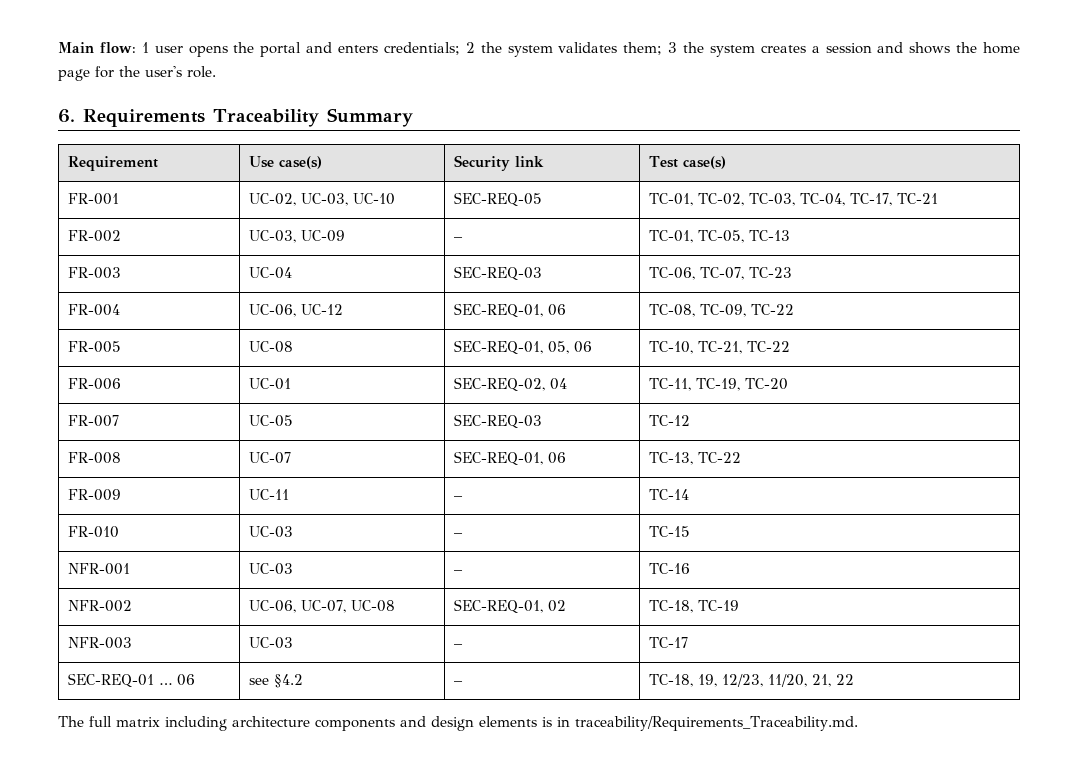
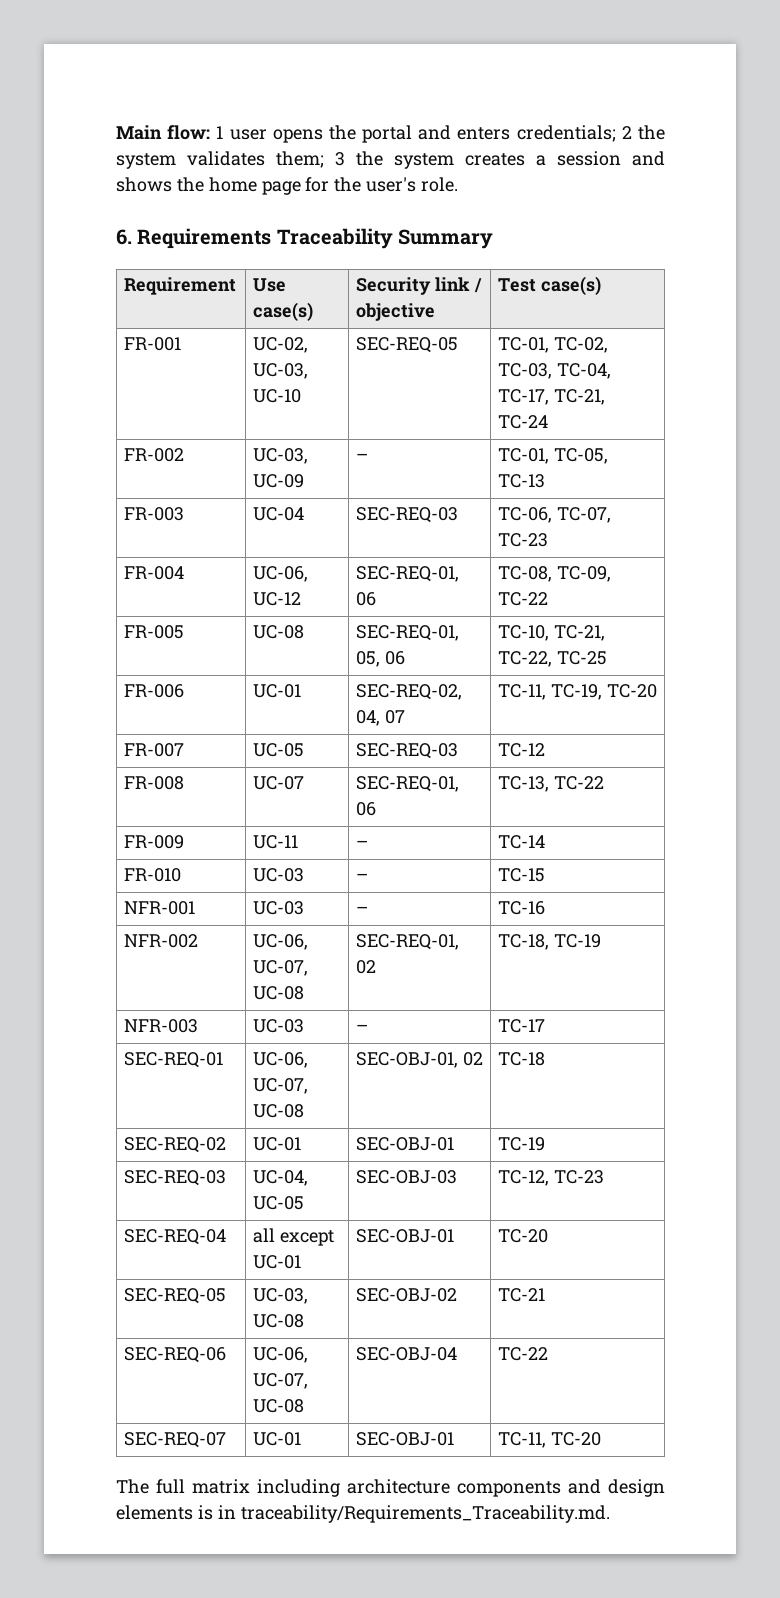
(545, 161) none -> [473,278,482,293] [356,303,436,321] / objective
[897,193,939,204] TC-21 -> [553,389,605,405] [498,415,549,429] TC-21, TC-24
[747,341,791,352] TC-22 -> [498,651,607,667] TC-22, TC-25
[550,378,568,390] 04 -> [356,710,405,726] 04, 07
[159,674,196,686] [249,674,304,688] [454,681,464,685] [649,674,855,687] … 06 | see §4.2 | – | TC-18, 19, 12/23, 11/20, 21, 22 -> [253,1052,309,1068] [253,1078,309,1094] [253,1104,305,1118] [356,1052,483,1068] [498,1052,546,1066] [124,1137,227,1153] [253,1137,302,1151] [356,1137,455,1151] [498,1137,546,1151] [124,1170,227,1186] [253,1170,309,1186] [253,1196,305,1210] [356,1170,458,1184] [498,1170,604,1186] [124,1229,227,1245] [253,1228,334,1246] [253,1255,302,1269] [356,1229,455,1243] [498,1229,549,1243] [124,1288,227,1304] [253,1288,309,1304] [253,1314,305,1328] [356,1288,458,1302] [498,1288,546,1302] [124,1347,227,1363] [253,1347,309,1363] [253,1373,309,1389] [253,1399,305,1413] [356,1347,458,1361] [498,1347,549,1361] [124,1432,227,1448] [253,1432,302,1446] [356,1432,455,1446] [498,1432,601,1448] | UC-06, UC-07, UC-08 | SEC-OBJ-01, 02 | TC-18 // SEC-REQ-02 | UC-01 | SEC-OBJ-01 | TC-19 // SEC-REQ-03 | UC-04, UC-05 | SEC-OBJ-03 | TC-12, TC-23 // SEC-REQ-04 | all except UC-01 | SEC-OBJ-01 | TC-20 // SEC-REQ-05 | UC-03, UC-08 | SEC-OBJ-02 | TC-21 // SEC-REQ-06 | UC-06, UC-07, UC-08 | SEC-OBJ-04 | TC-22 // SEC-REQ-07 | UC-01 | SEC-OBJ-01 | TC-11, TC-20

